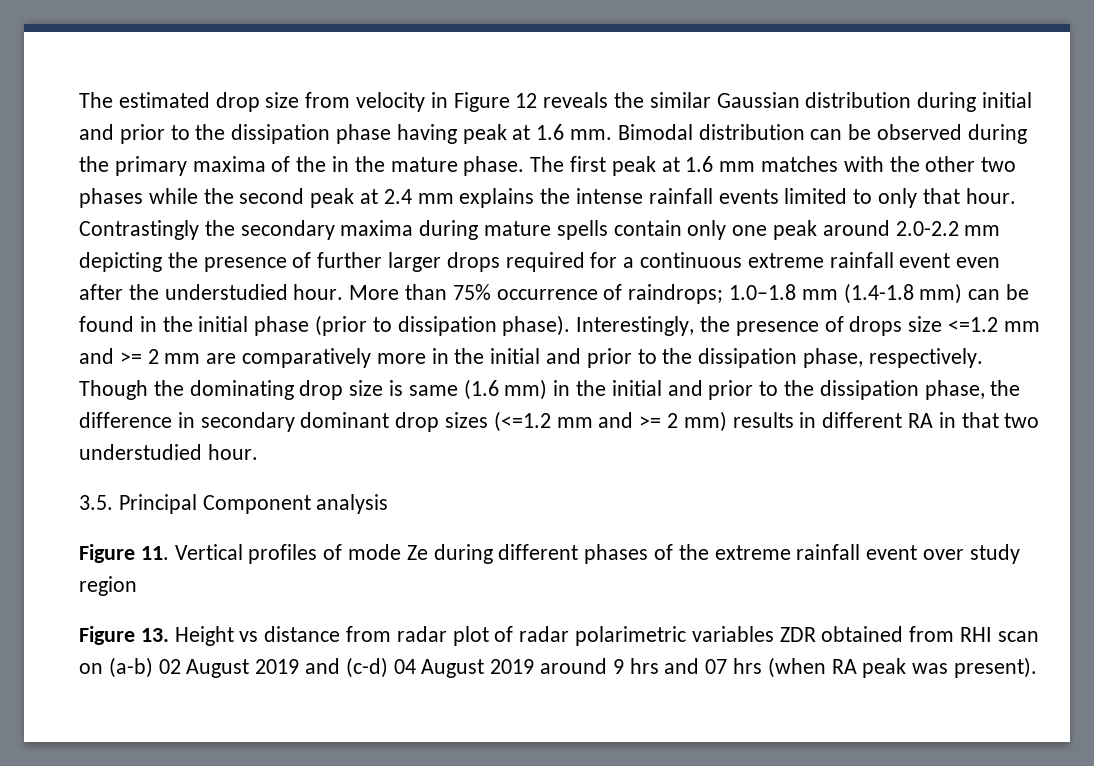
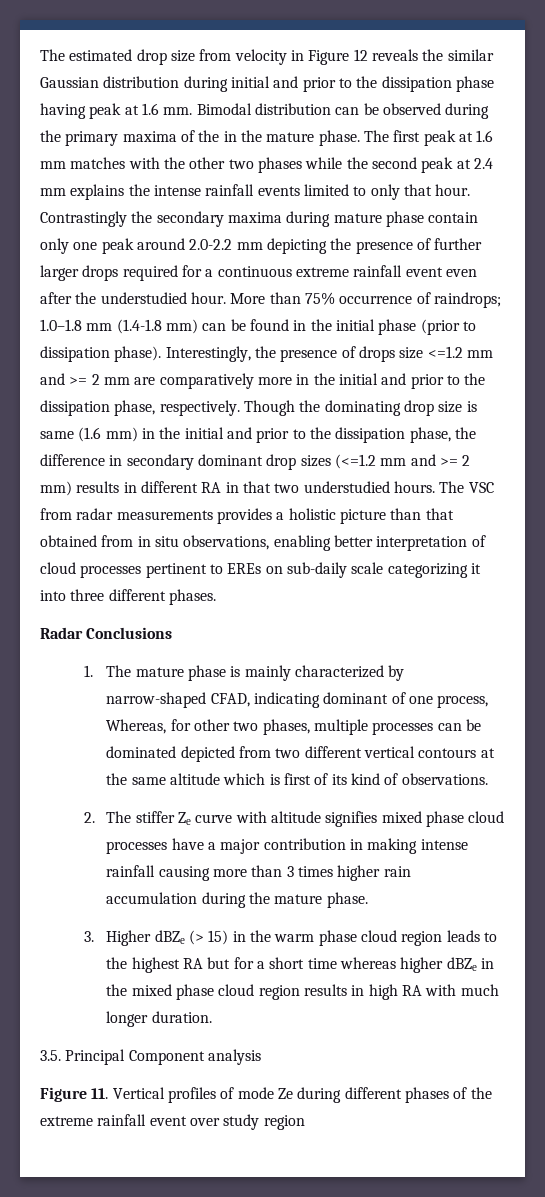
[556,220,608,240] spells -> [385,211,424,227] phase
[207,444,258,460] hour. -> [393,481,494,493] [40,508,454,524] [40,535,486,551] [40,562,481,578] [40,589,216,605] [40,627,173,639] [84,665,405,681] [106,692,489,708] [106,719,481,735] [106,746,495,762] [106,773,488,785] [84,811,505,827] [106,838,468,854] [106,865,411,881] [106,892,368,908] [84,930,497,946] [106,957,494,973] [106,984,499,1000] [106,1011,212,1027] hours. The VSC from radar measurements provides a holistic picture than that obtained from in situ observations, enabling better interpretation of cloud processes pertinent to EREs on sub-daily scale categorizing it into three different phases. // Radar Conclusions // 1. The mature phase is mainly characterized by narrow-shaped CFAD, indicating dominant of one process, Whereas, for other two phases, multiple processes can be dominated depicted from two different vertical contours at the same altitude which is first of its kind of observations. // 2. The stiffer Ze curve with altitude signifies mixed phase cloud processes have a major contribution in making intense rainfall causing more than 3 times higher rain accumulation during the mature phase. // 3. Higher dBZe (> 15) in the warm phase cloud region leads to the highest RA but for a short time whereas higher dBZe in the mixed phase cloud region results in high RA with much longer duration.
[79,626,1039,646] [79,657,1038,678] // Figure 13. Height vs distance from radar plot of radar polarimetric variables ZDR obtained from RHI scan on (a-b) 02 August 2019 and (c-d) 04 August 2019 around 9 hrs and 07 hrs (when RA peak was present). -> (305, 1122) none

